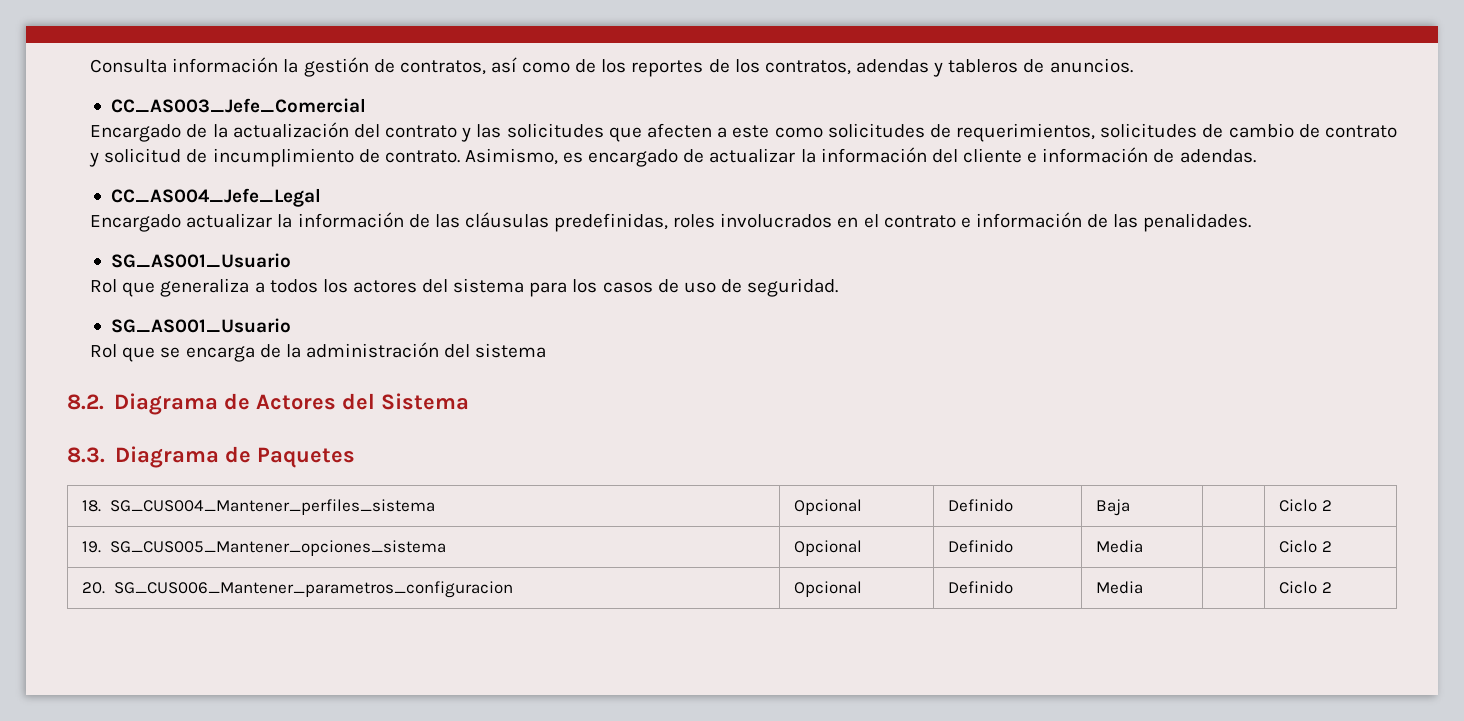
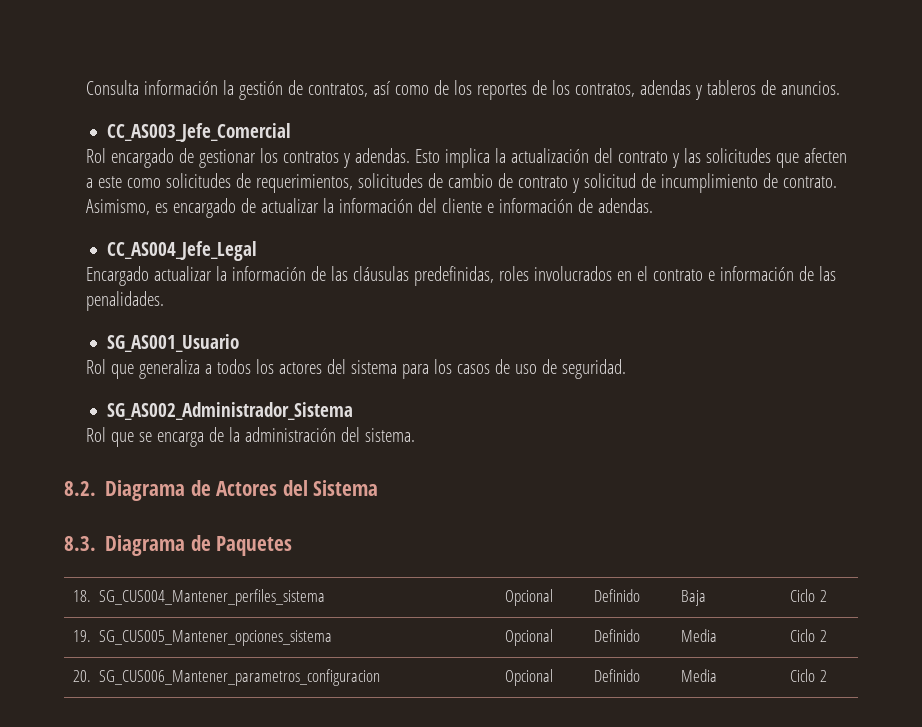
[90,124,208,142] Encargado de -> [86,148,491,168] Rol encargado de gestionar los contratos y adendas. Esto implica
[111,318,292,333] SG_AS001_Usuario -> [106,402,353,420] SG_AS002_Administrador_Sistema
[475,343,547,358] sistema -> [365,428,416,442] sistema.

